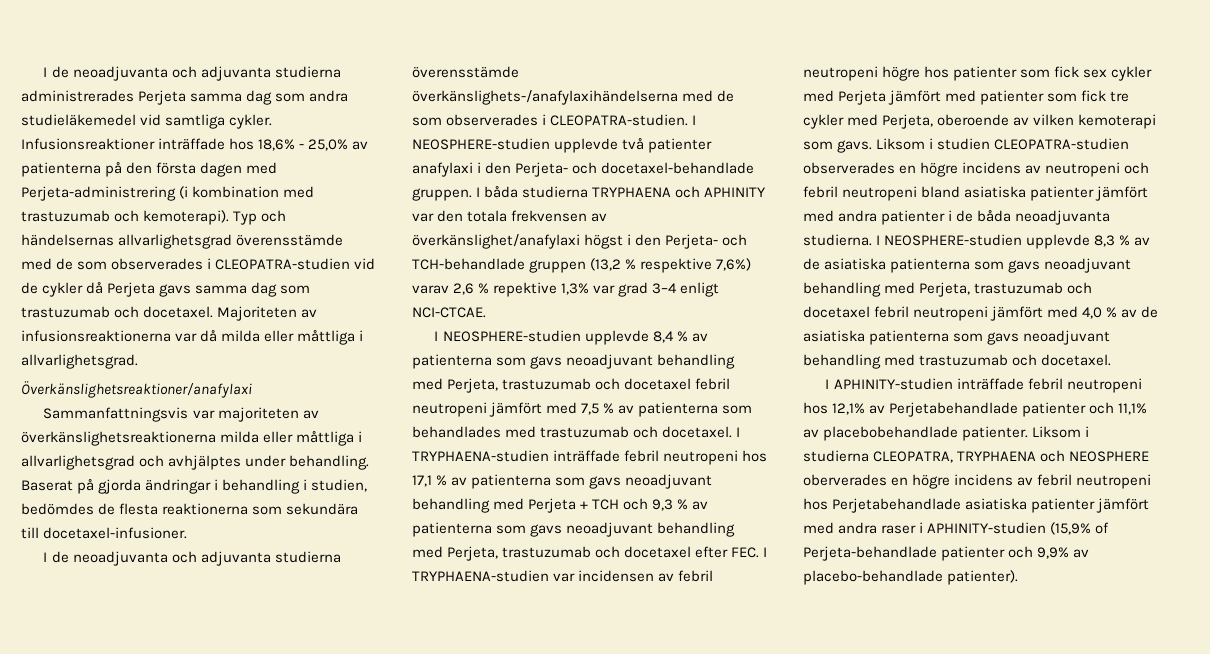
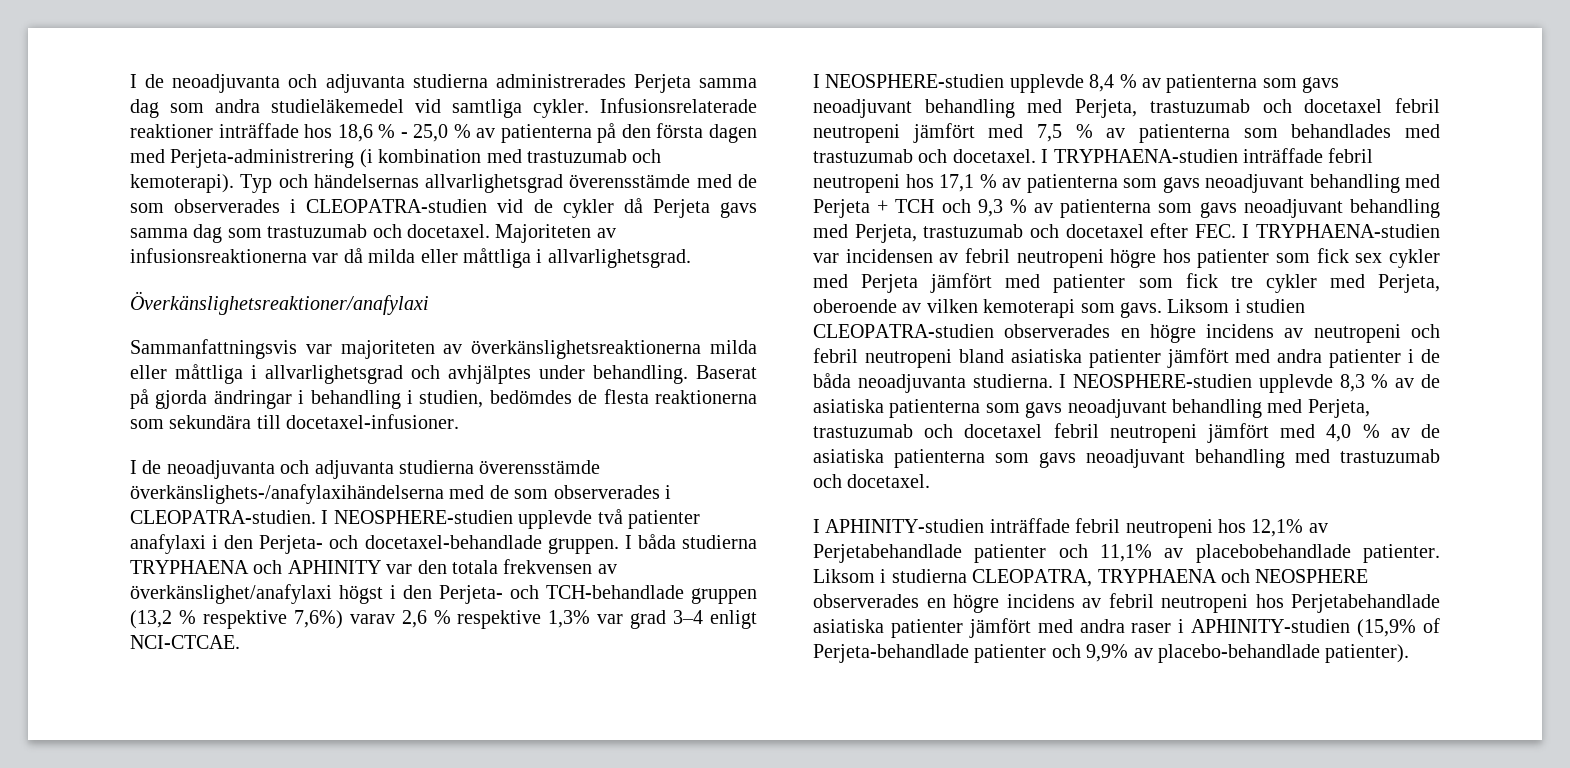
[21,138,349,151] Infusionsreaktioner inträffade hos 18,6% - 25,0% -> [600,98,757,113] [130,123,471,142] Infusionsrelaterade reaktioner inträffade hos 18,6 % - 25,0 %
[493,282,558,297] repektive -> [457,610,542,629] respektive
[803,474,887,486] oberverades -> [813,594,919,608] observerades

